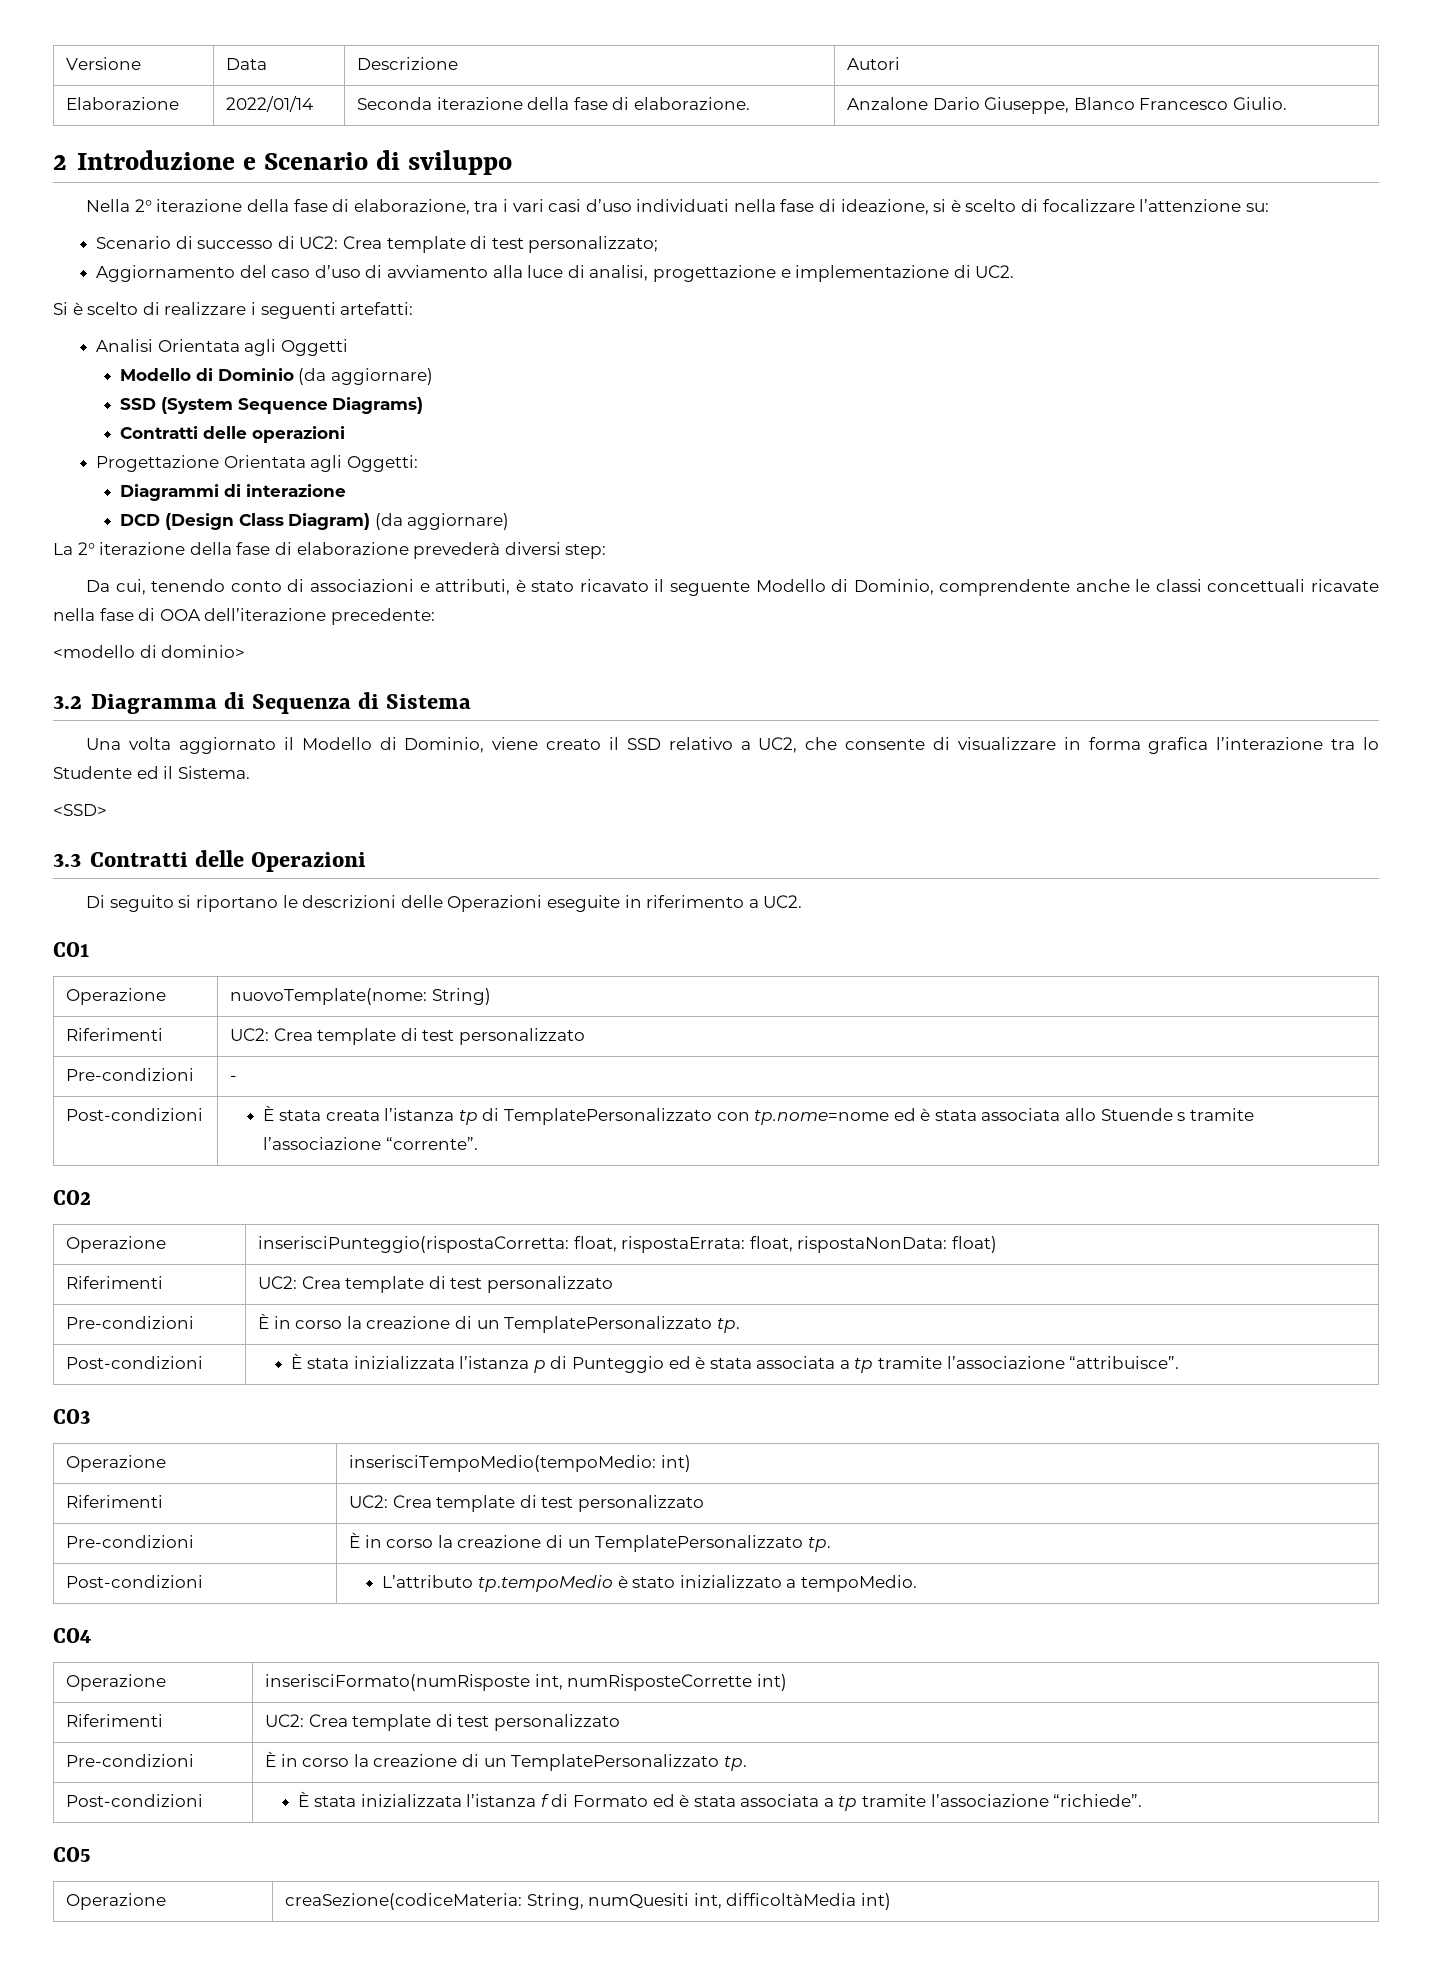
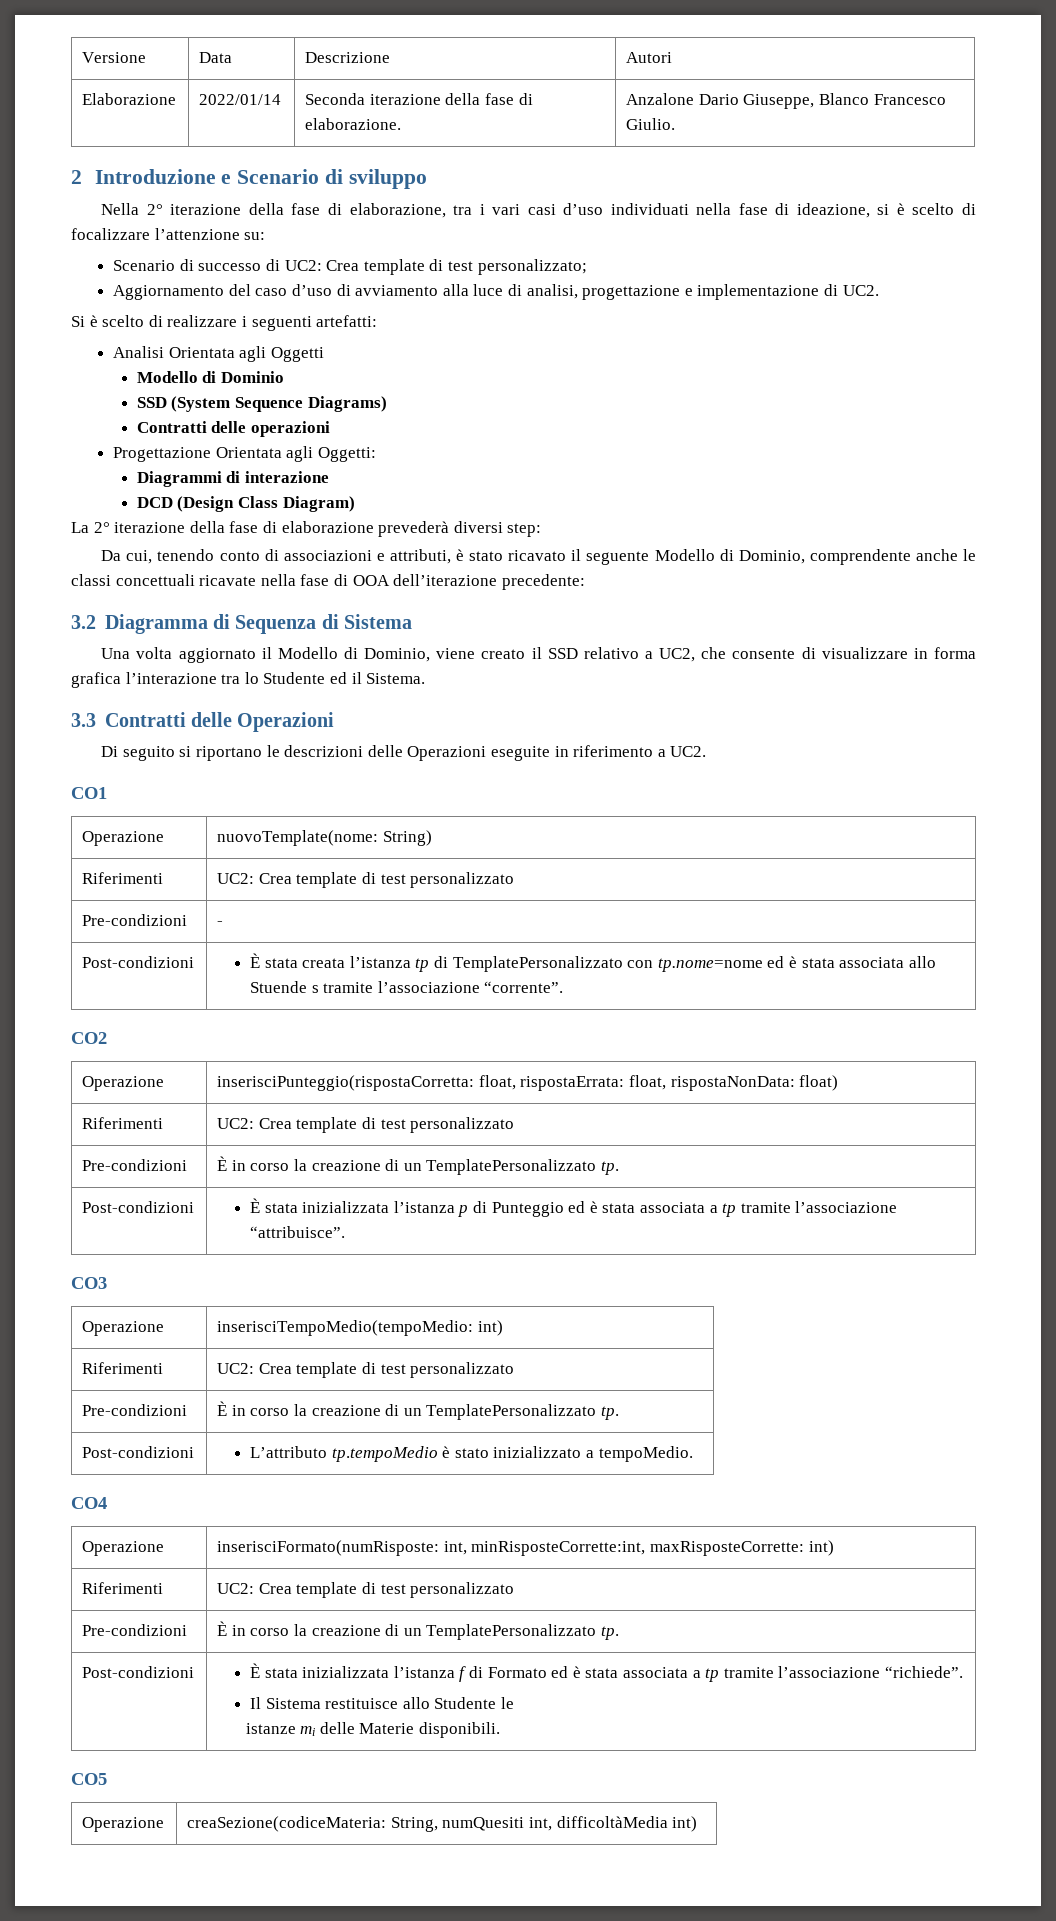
[298,368,433,385] (da aggiornare) -> (285, 377) none
[374,513,510,530] (da aggiornare) -> (355, 504) none
[53,645,246,658] // <modello di dominio> -> (585, 582) none
[53,804,107,816] // <SSD> -> (426, 678) none
[265,1674,753,1691] inserisciFormato(numRisposte int, numRisposteCorrette -> [217,1540,805,1556] inserisciFormato(numRisposte: int, minRisposteCorrette:int, maxRisposteCorrette:
(1143, 1800) none -> [250,1697,515,1709] [245,1722,500,1738] // Il Sistema restituisce allo Studente le // istanze mi delle Materie disponibili.

